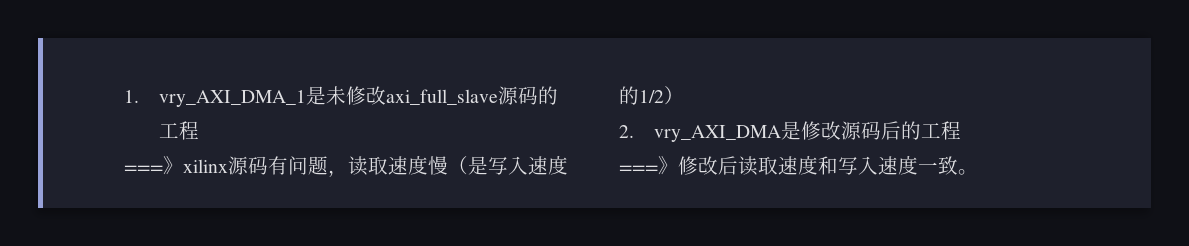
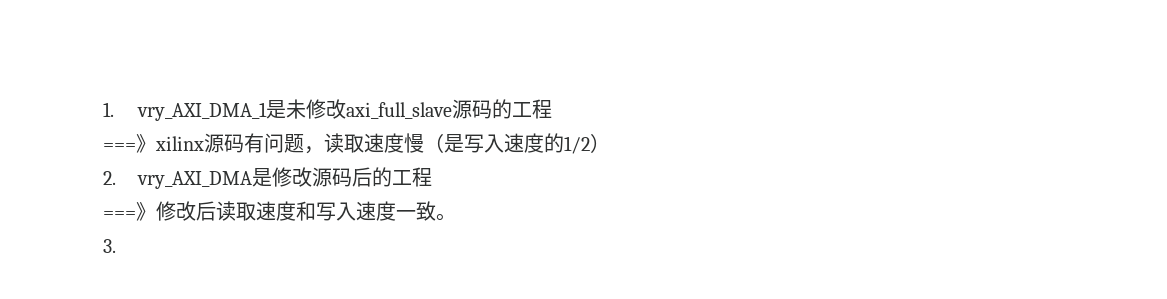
(978, 172) none -> [103,239,116,253] // 3.

